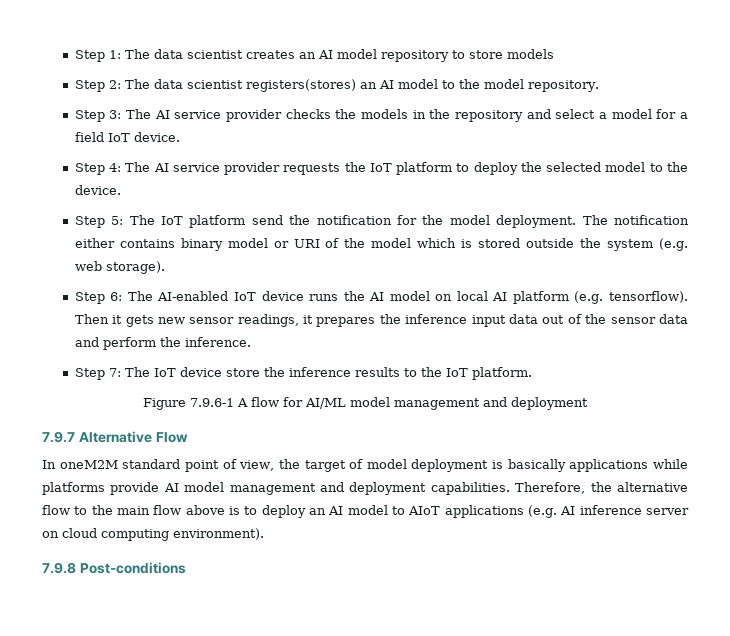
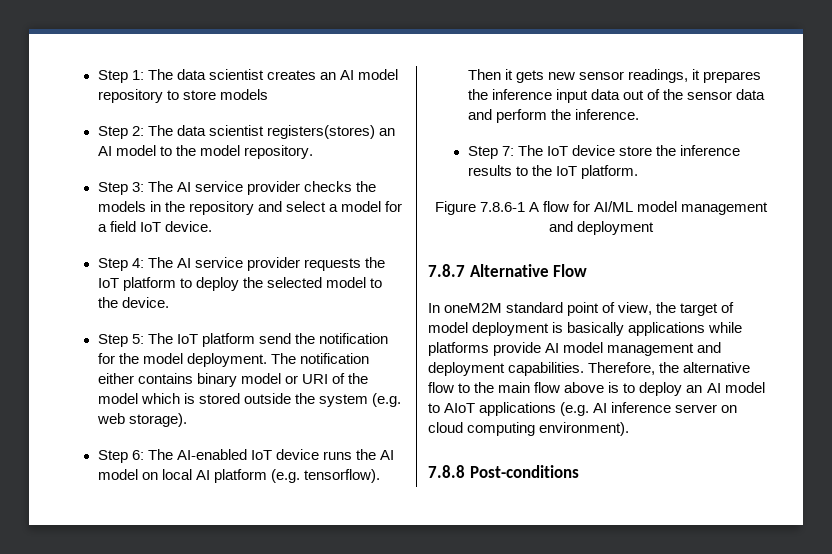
[190,398,234,407] 7.9.6-1 -> [479,202,525,212] 7.8.6-1
[42,431,75,443] 7.9.7 -> [428,264,465,277] 7.8.7
[42,562,76,574] 7.9.8 -> [428,465,465,478] 7.8.8

